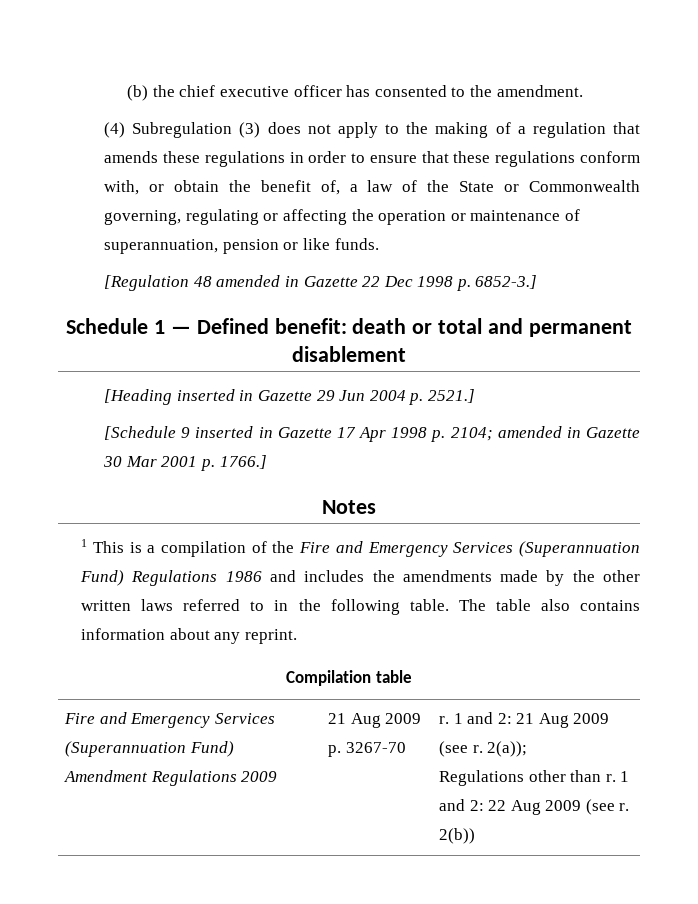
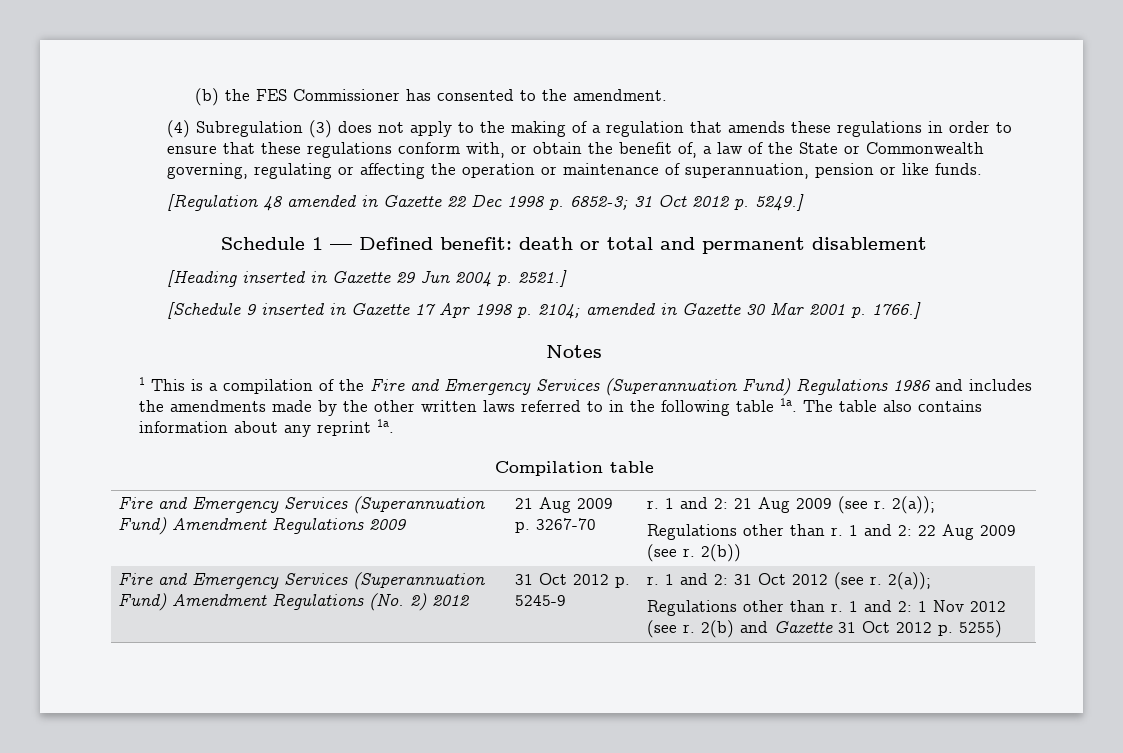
[179,85,342,97] chief executive officer -> [256,89,401,101] FES Commissioner
[475,275,538,289] 6852-3.] -> [570,194,805,211] 6852-3; 31 Oct 2012 p. 5249.]
[409,599,449,611] table. -> [736,398,798,412] table 1a.
[244,629,297,644] reprint. -> [317,419,395,436] reprint 1a.
(475, 836) none -> [118,572,486,590] [118,593,470,611] [515,573,631,588] [515,595,567,606] [647,572,932,590] [647,600,1007,616] [647,620,1003,638] // Fire and Emergency Services (Superannuation Fund) Amendment Regulations (No. 2) 2012 | 31 Oct 2012 p. 5245-9 | r. 1 and 2: 31 Oct 2012 (see r. 2(a)); // Regulations other than r. 1 and 2: 1 Nov 2012 (see r. 2(b) and Gazette 31 Oct 2012 p. 5255)

